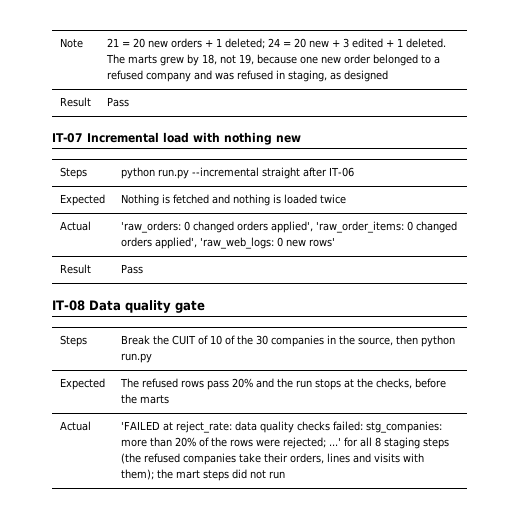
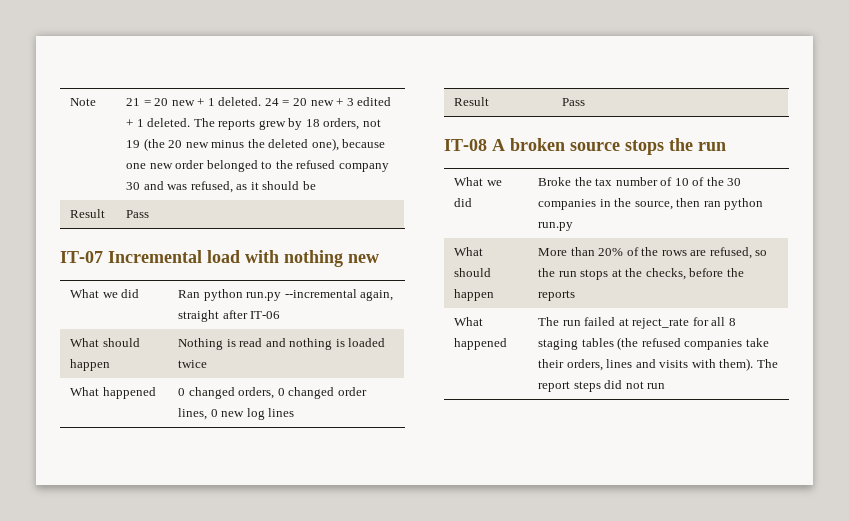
[170,38,265,49] orders + 1 deleted; -> [197,97,262,106] + 1 deleted.
[127,55,157,64] marts -> [218,119,256,130] reports
[201,54,254,65] 18, not 19, -> [305,118,381,130] [126,138,339,151] 18 orders, not 19 (the 20 new minus the deleted one),
[433,56,440,64] a -> [275,160,293,169] the
(191, 77) none -> [126,182,141,190] 30
[236,70,388,82] refused in staging, as designed -> [190,181,316,193] refused, as it should be
[59,167,87,179] Steps | -> [70,289,140,298] [178,290,201,298] What we did | Ran
(259, 172) none -> [360,290,394,301] again,
[59,194,105,206] Expected -> [70,338,140,347] [70,359,111,371] What should happen
[172,194,209,204] fetched -> [239,338,263,347] read
[59,221,91,231] [120,221,457,233] [120,237,335,249] [59,264,91,274] [120,264,143,274] [52,300,205,313] [59,335,87,347] [120,335,196,345] Actual | 'raw_orders: 0 changed orders applied', 'raw_order_items: 0 changed orders applied', 'raw_web_logs: 0 new rows' // Result | Pass // IT-08 Data quality gate // Steps | Break the CUIT -> [70,387,156,399] [178,387,367,399] [178,408,295,420] [454,97,490,106] [562,98,586,106] [444,138,726,155] [454,177,502,186] [454,198,473,207] [538,177,658,186] What happened | 0 changed orders, 0 changed order lines, 0 new log lines // Result | Pass // IT-08 A broken source stops the run // What we did | Broke the tax number
(418, 340) none -> [703,201,721,207] ran
[59,378,105,390] [119,378,274,390] Expected | The refused rows pass 20% and -> [454,247,484,256] [454,268,492,277] [454,289,495,301] [538,247,768,259] What should happen | More than 20% of the rows are refused, so
[139,395,169,404] [59,421,91,431] [120,421,442,433] [120,437,341,449] marts // Actual | 'FAILED at reject_rate: data quality checks failed: stg_companies: more than 20% of the rows were rejected; ...' -> [538,290,576,301] [454,317,484,326] [454,338,508,350] [538,317,690,329] reports // What happened | The run failed at reject_rate
[422,438,449,449] steps -> [581,338,614,347] tables
[120,469,200,480] them); the mart -> [719,358,778,371] [538,381,571,392] them). The report

